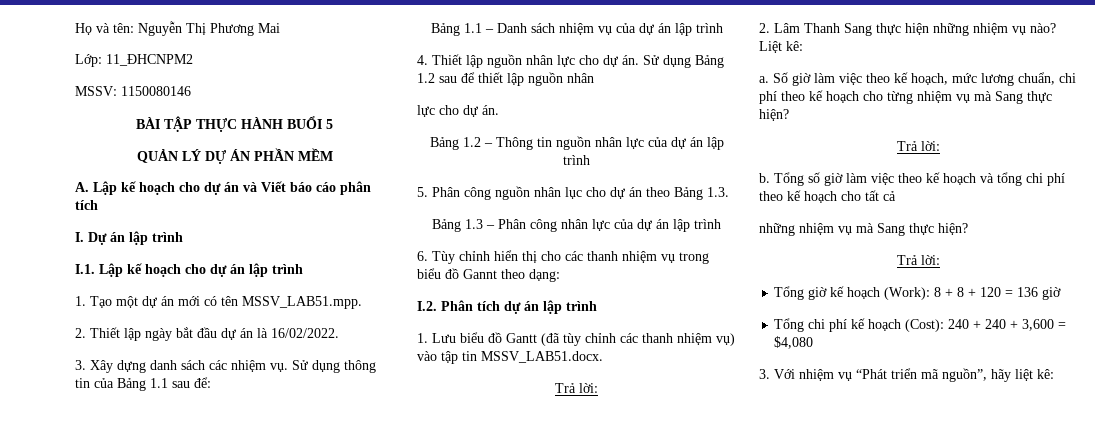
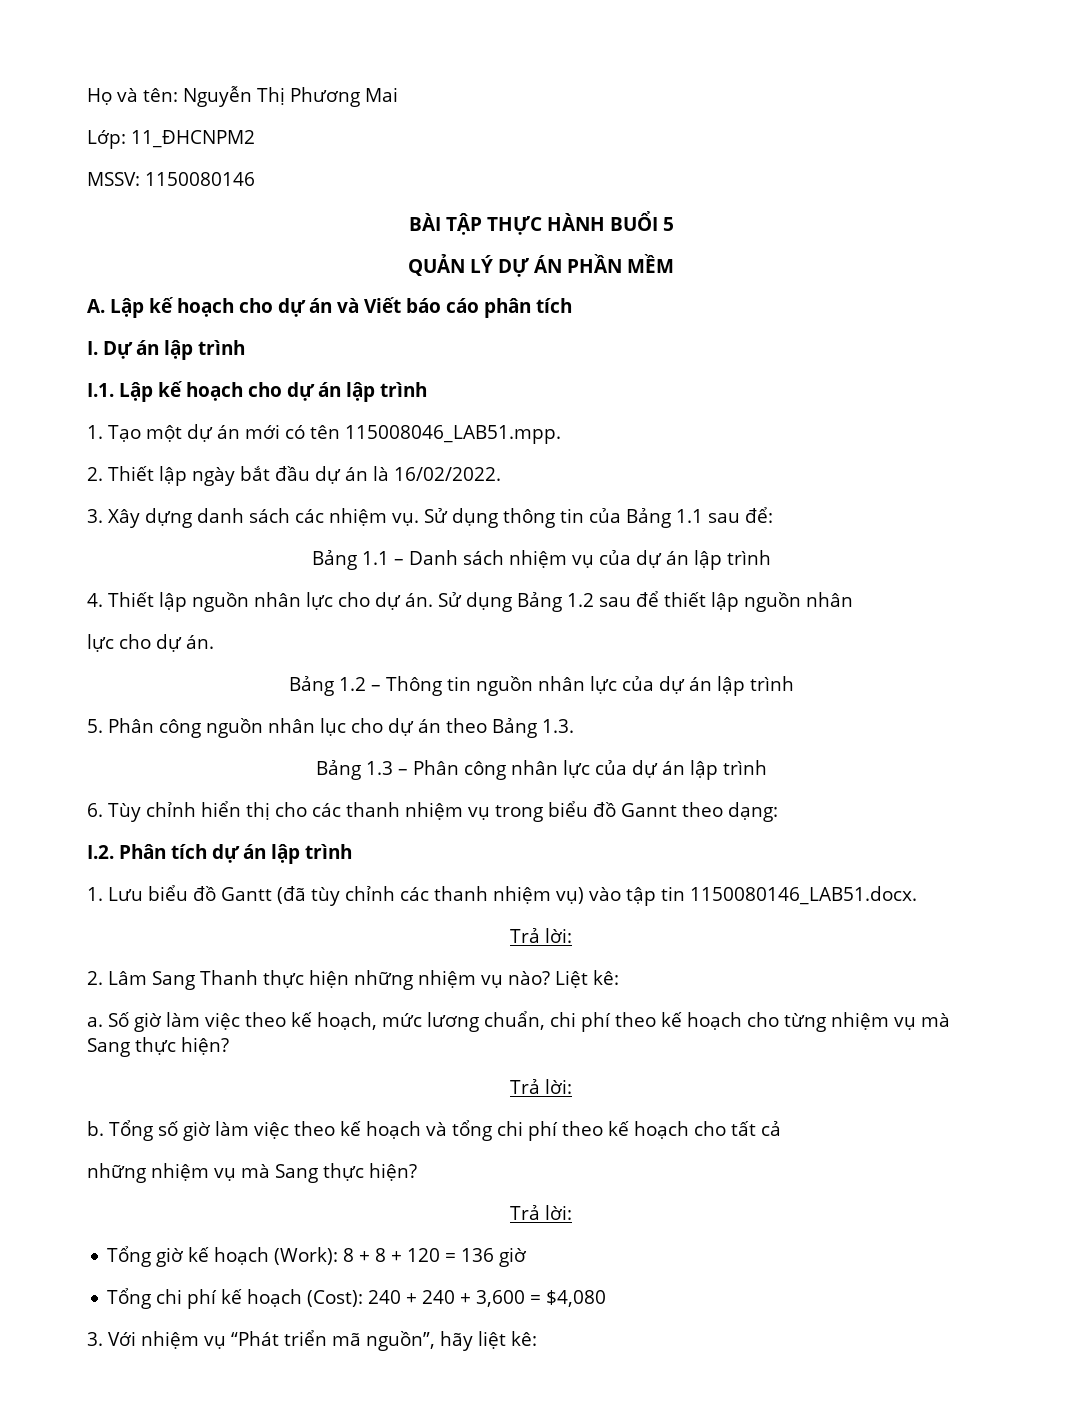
[242,296,362,309] MSSV_LAB51.mpp. -> [344,425,561,444] 115008046_LAB51.mpp.
[481,351,603,363] MSSV_LAB51.docx. -> [690,886,917,905] 1150080146_LAB51.docx.
[804,23,872,36] Thanh Sang -> [152,970,258,990] Sang Thanh

